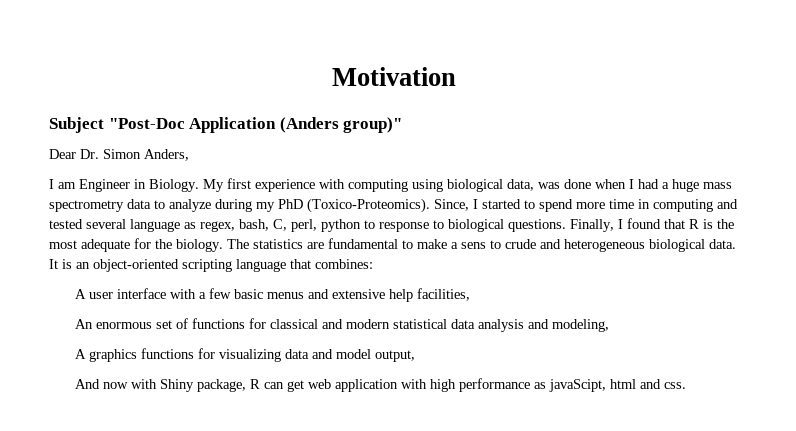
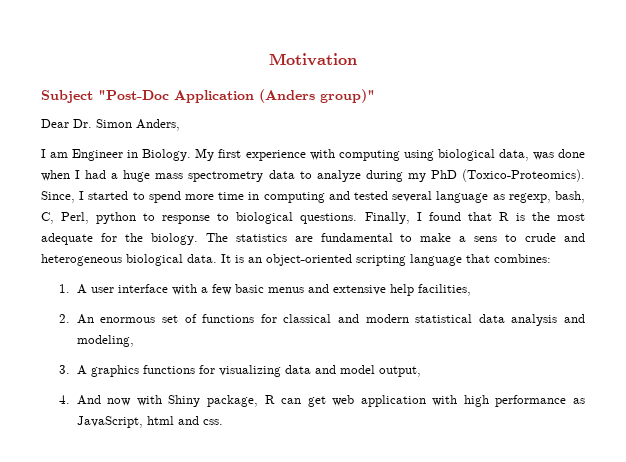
[200,221,235,232] regex, -> [508,193,551,203] regexp,
[291,219,317,232] perl, -> [61,212,90,224] Perl,
(373, 264) none -> [58,284,70,293] 1.
(470, 294) none -> [58,314,70,323] 2.
(609, 325) none -> [58,365,70,374] 3.
(415, 356) none -> [58,395,70,404] 4.
[548,379,606,392] javaScipt, -> [76,416,143,428] JavaScript,

